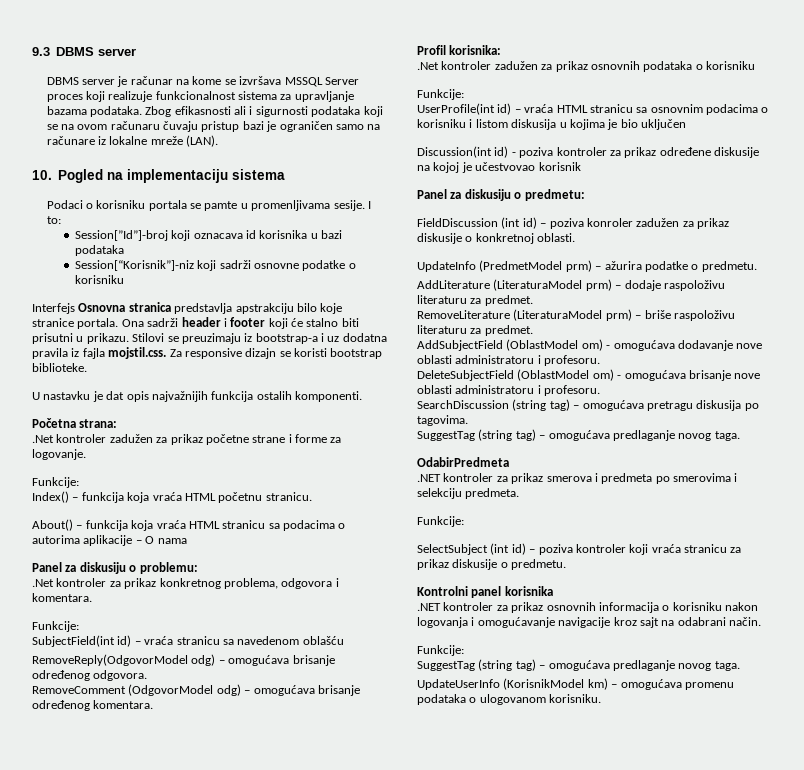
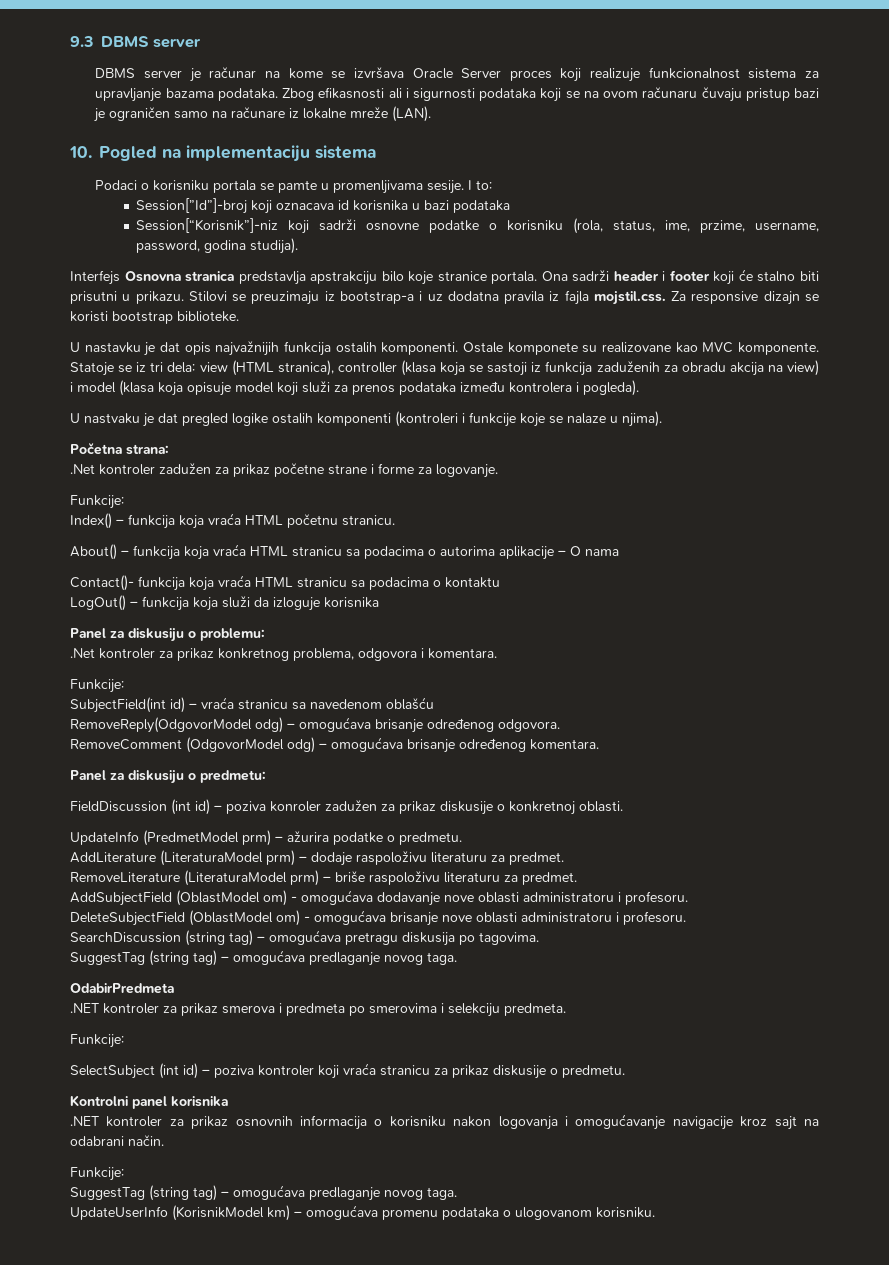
[284,77,323,87] MSSQL -> [412,68,453,79] Oracle
(124, 279) none -> [573,218,819,234] [136,238,299,254] (rola, status, ime, przime, username, password, godina studija).
(362, 396) none -> [463,342,819,355] [70,360,820,376] [70,380,639,396] [70,411,662,427] Ostale komponete su realizovane kao MVC komponente. Statoje se iz tri dela: view (HTML stranica), controller (klasa koja se sastoji iz funkcija zaduženih za obradu akcija na view) i model (klasa koja opisuje model koji služi za prenos podataka između kontrolera i pogleda). // U nastvaku je dat pregled logike ostalih komponenti (kontroleri i funkcije koje se nalaze u njima).
(187, 541) none -> [70,575,500,591] [70,595,379,611] // Contact()- funkcija koja vraća HTML stranicu sa podacima o kontaktu // LogOut() – funkcija koja služi da izloguje korisnika
[417,45,502,55] [417,61,755,72] [417,89,464,100] [417,103,769,115] [417,119,686,130] [417,146,759,158] [417,162,581,173] // Profil korisnika: // .Net kontroler zadužen za prikaz osnovnih podataka o korisniku // Funkcije: // UserProfile(int id) – vraća HTML stranicu sa osnovnim podacima o korisniku i listom diskusija u kojima je bio uključen // Discussion(int id) - poziva kontroler za prikaz određene diskusije na kojoj je učestvovao korisnik -> (599, 744) none

